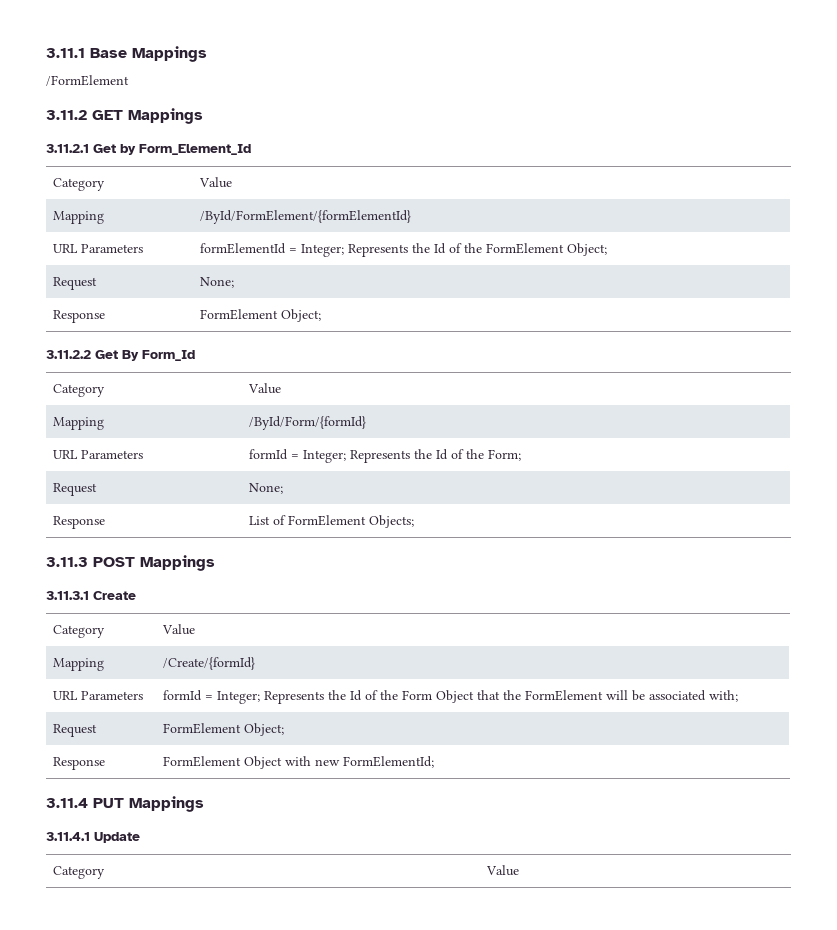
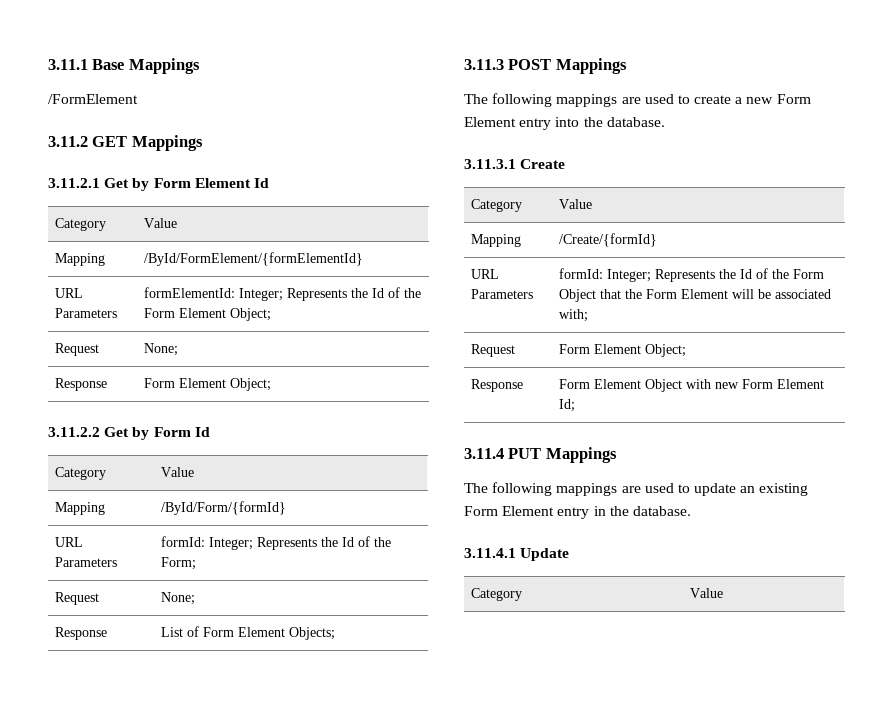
[139,144,251,155] Form_Element_Id -> [153,178,269,188] Form Element Id
[200,243,565,257] formElementId = Integer; Represents the Id of the FormElement -> [144,287,422,301] [144,308,227,318] formElementId: Integer; Represents the Id of the Form Element
[200,309,279,320] FormElement -> [144,378,227,388] Form Element
[122,350,195,361] By Form_Id -> [132,427,210,440] by Form Id
[249,449,300,460] formId = -> [161,536,206,547] formId:
[288,515,367,526] FormElement -> [203,627,286,637] Form Element
(215, 563) none -> [464,93,811,107] [464,117,665,130] // The following mappings are used to create a new Form Element entry into the database.
[163,690,214,701] formId = -> [559,268,604,279] formId:
[525,690,604,701] FormElement -> [646,289,729,299] Form Element
[163,723,242,734] FormElement -> [559,344,642,354] Form Element
[163,756,242,767] FormElement -> [559,379,642,389] Form Element
[343,756,435,768] FormElementId; -> [742,379,825,389] [559,399,576,412] Form Element Id;
(204, 804) none -> [464,482,809,496] [464,506,691,519] // The following mappings are used to update an existing Form Element entry in the database.

